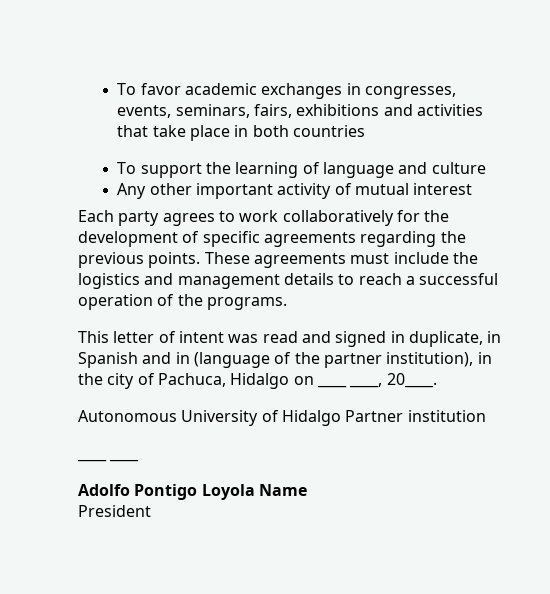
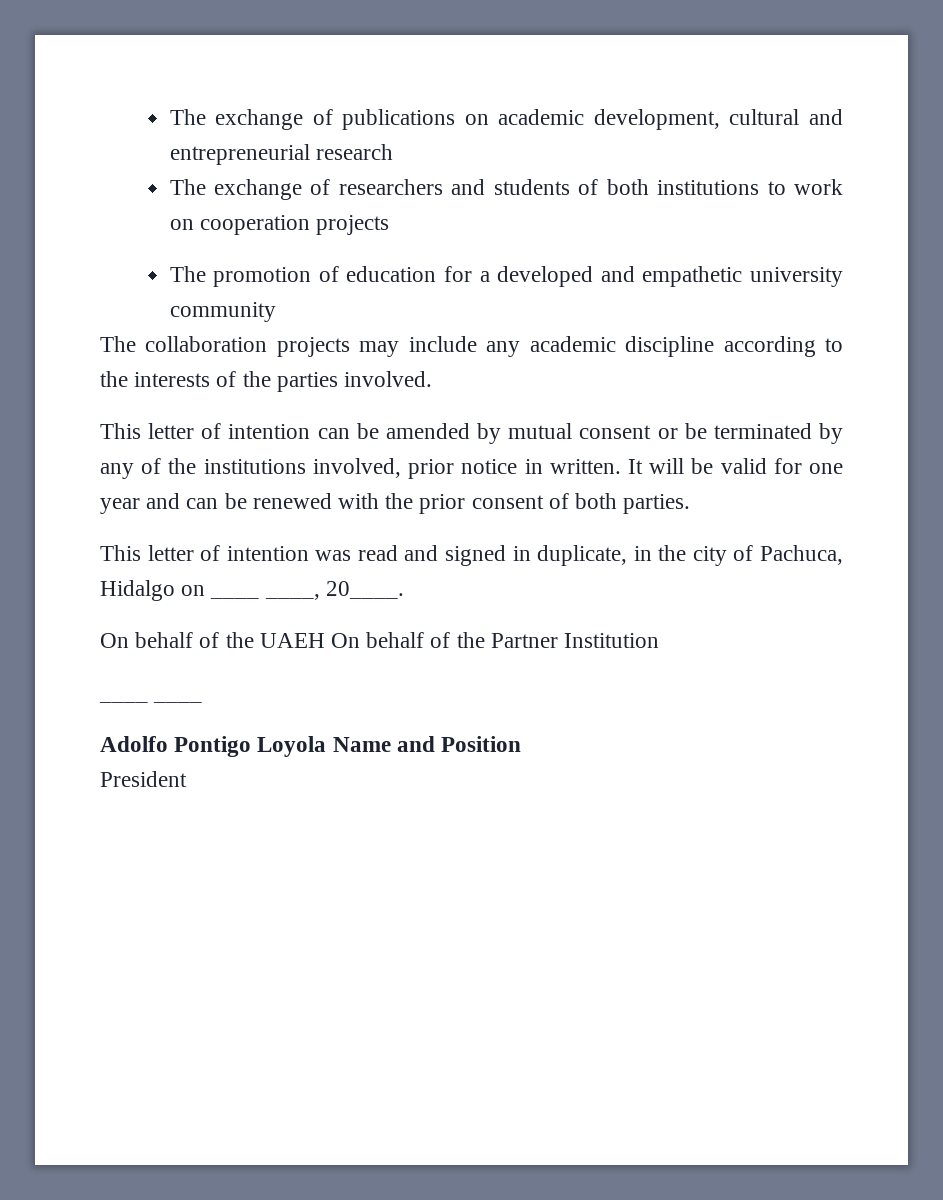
[117,83,456,99] [117,104,483,118] [117,125,365,141] [117,162,486,178] [117,183,473,199] [78,210,450,226] [78,231,466,247] [78,252,478,268] [78,273,499,289] [78,294,287,310] [78,331,224,343] To favor academic exchanges in congresses, events, seminars, fairs, exhibitions and activities that take place in both countries // To support the learning of language and culture // Any other important activity of mutual interest // Each party agrees to work collaboratively for the development of specific agreements regarding the previous points. These agreements must include the logistics and management details to reach a successful operation of the programs. // This letter of intent -> [169,109,843,130] [169,144,393,165] [169,179,843,200] [169,215,389,235] [169,266,843,287] [169,302,276,322] [100,336,844,357] [100,371,433,392] [100,423,843,444] [100,458,843,479] [100,493,691,514] [100,545,309,561] The exchange of publications on academic development, cultural and entrepreneurial research // The exchange of researchers and students of both institutions to work on cooperation projects // The promotion of education for a developed and empathetic university community // The collaboration projects may include any academic discipline according to the interests of the parties involved. // This letter of intention can be amended by mutual consent or be terminated by any of the institutions involved, prior notice in written. It will be valid for one year and can be renewed with the prior consent of both parties. // This letter of intention
[78,352,492,368] Spanish and in (language of the partner institution), in -> (652, 553) none
[78,410,486,426] Autonomous University of Hidalgo Partner institution -> [100,632,660,648] On behalf of the UAEH On behalf of the Partner Institution
(307, 490) none -> [396,736,522,752] and Position

